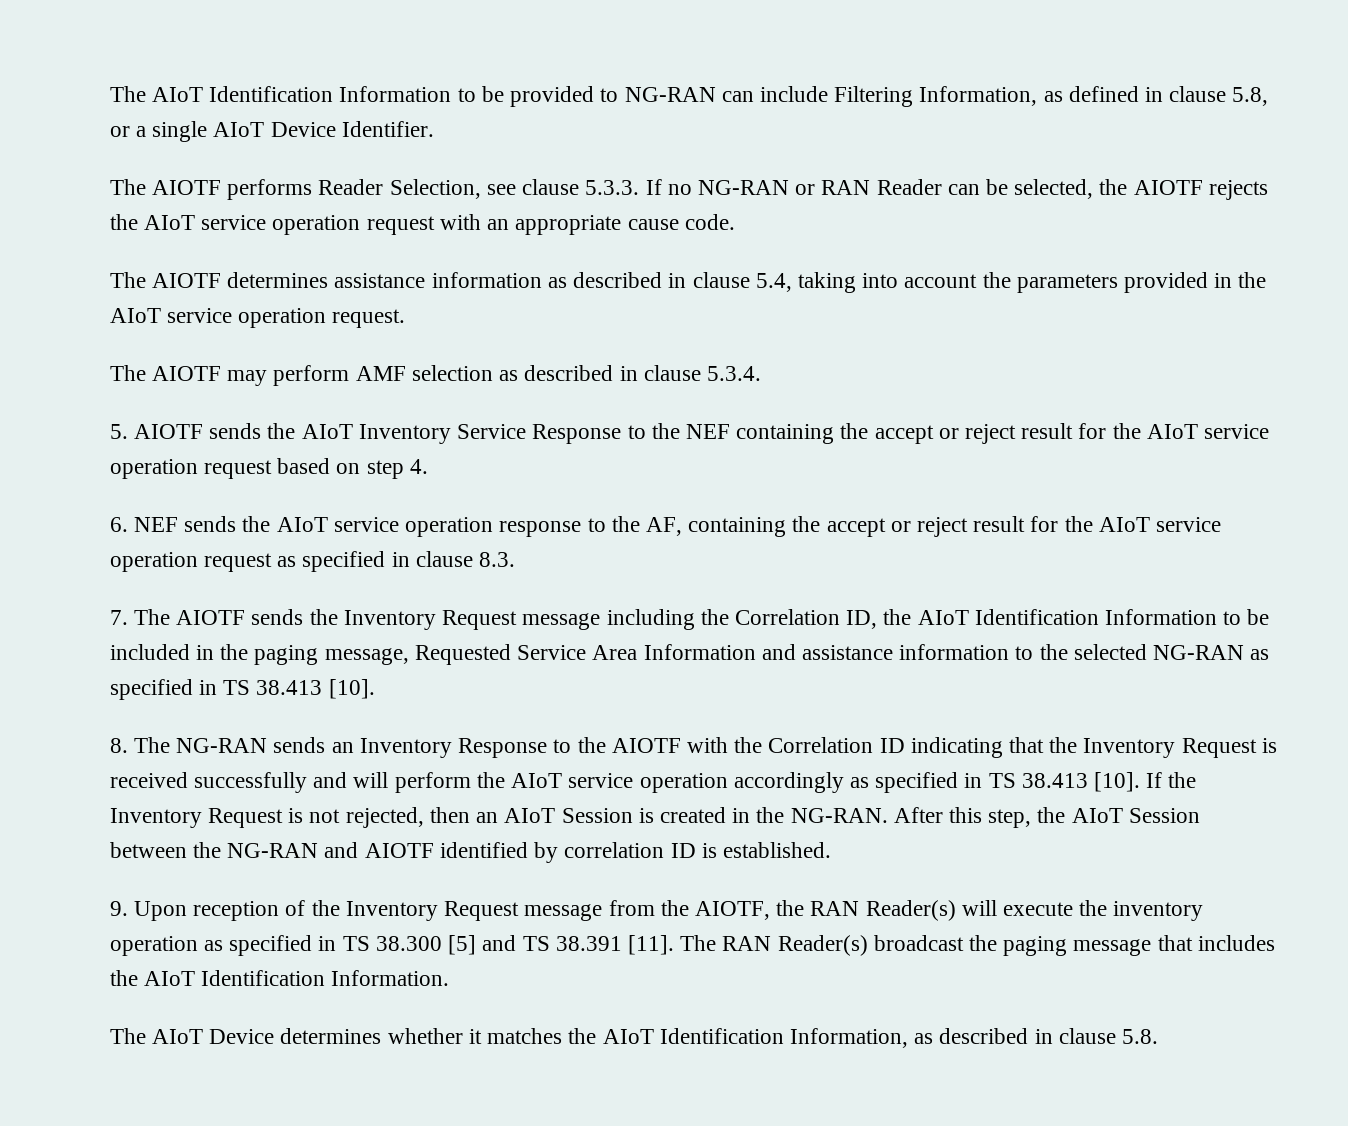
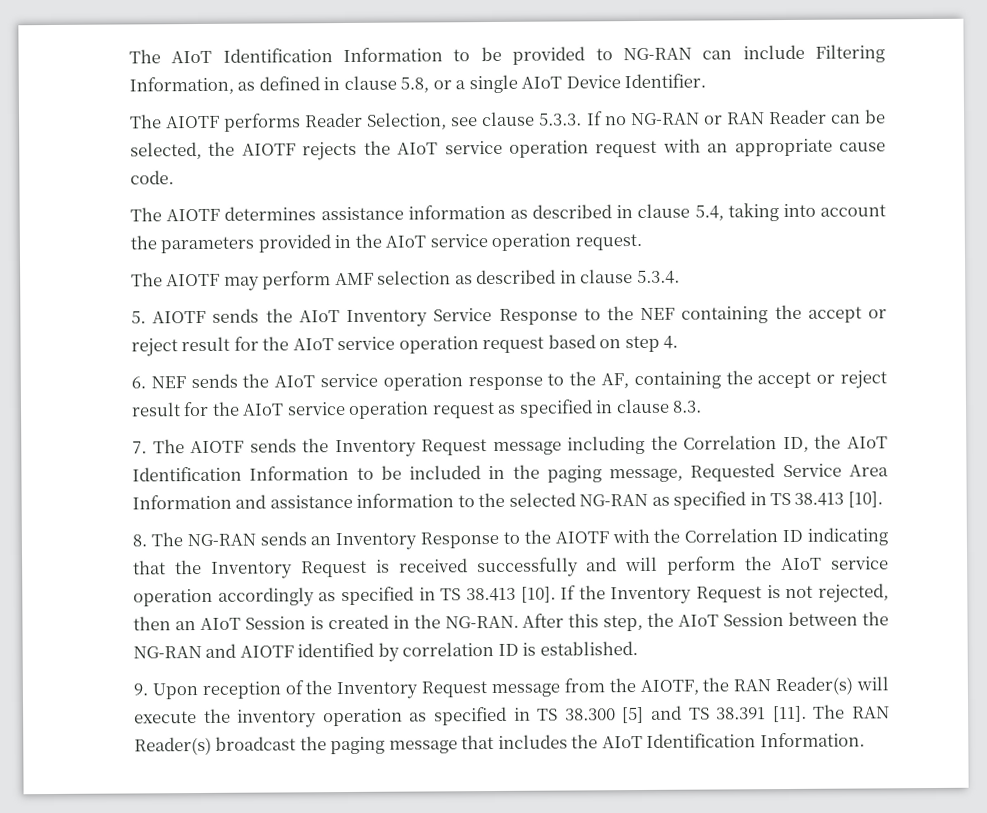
[109,1028,1159,1048] // The AIoT Device determines whether it matches the AIoT Identification Information, as described in clause 5.8. -> (865, 740) none

